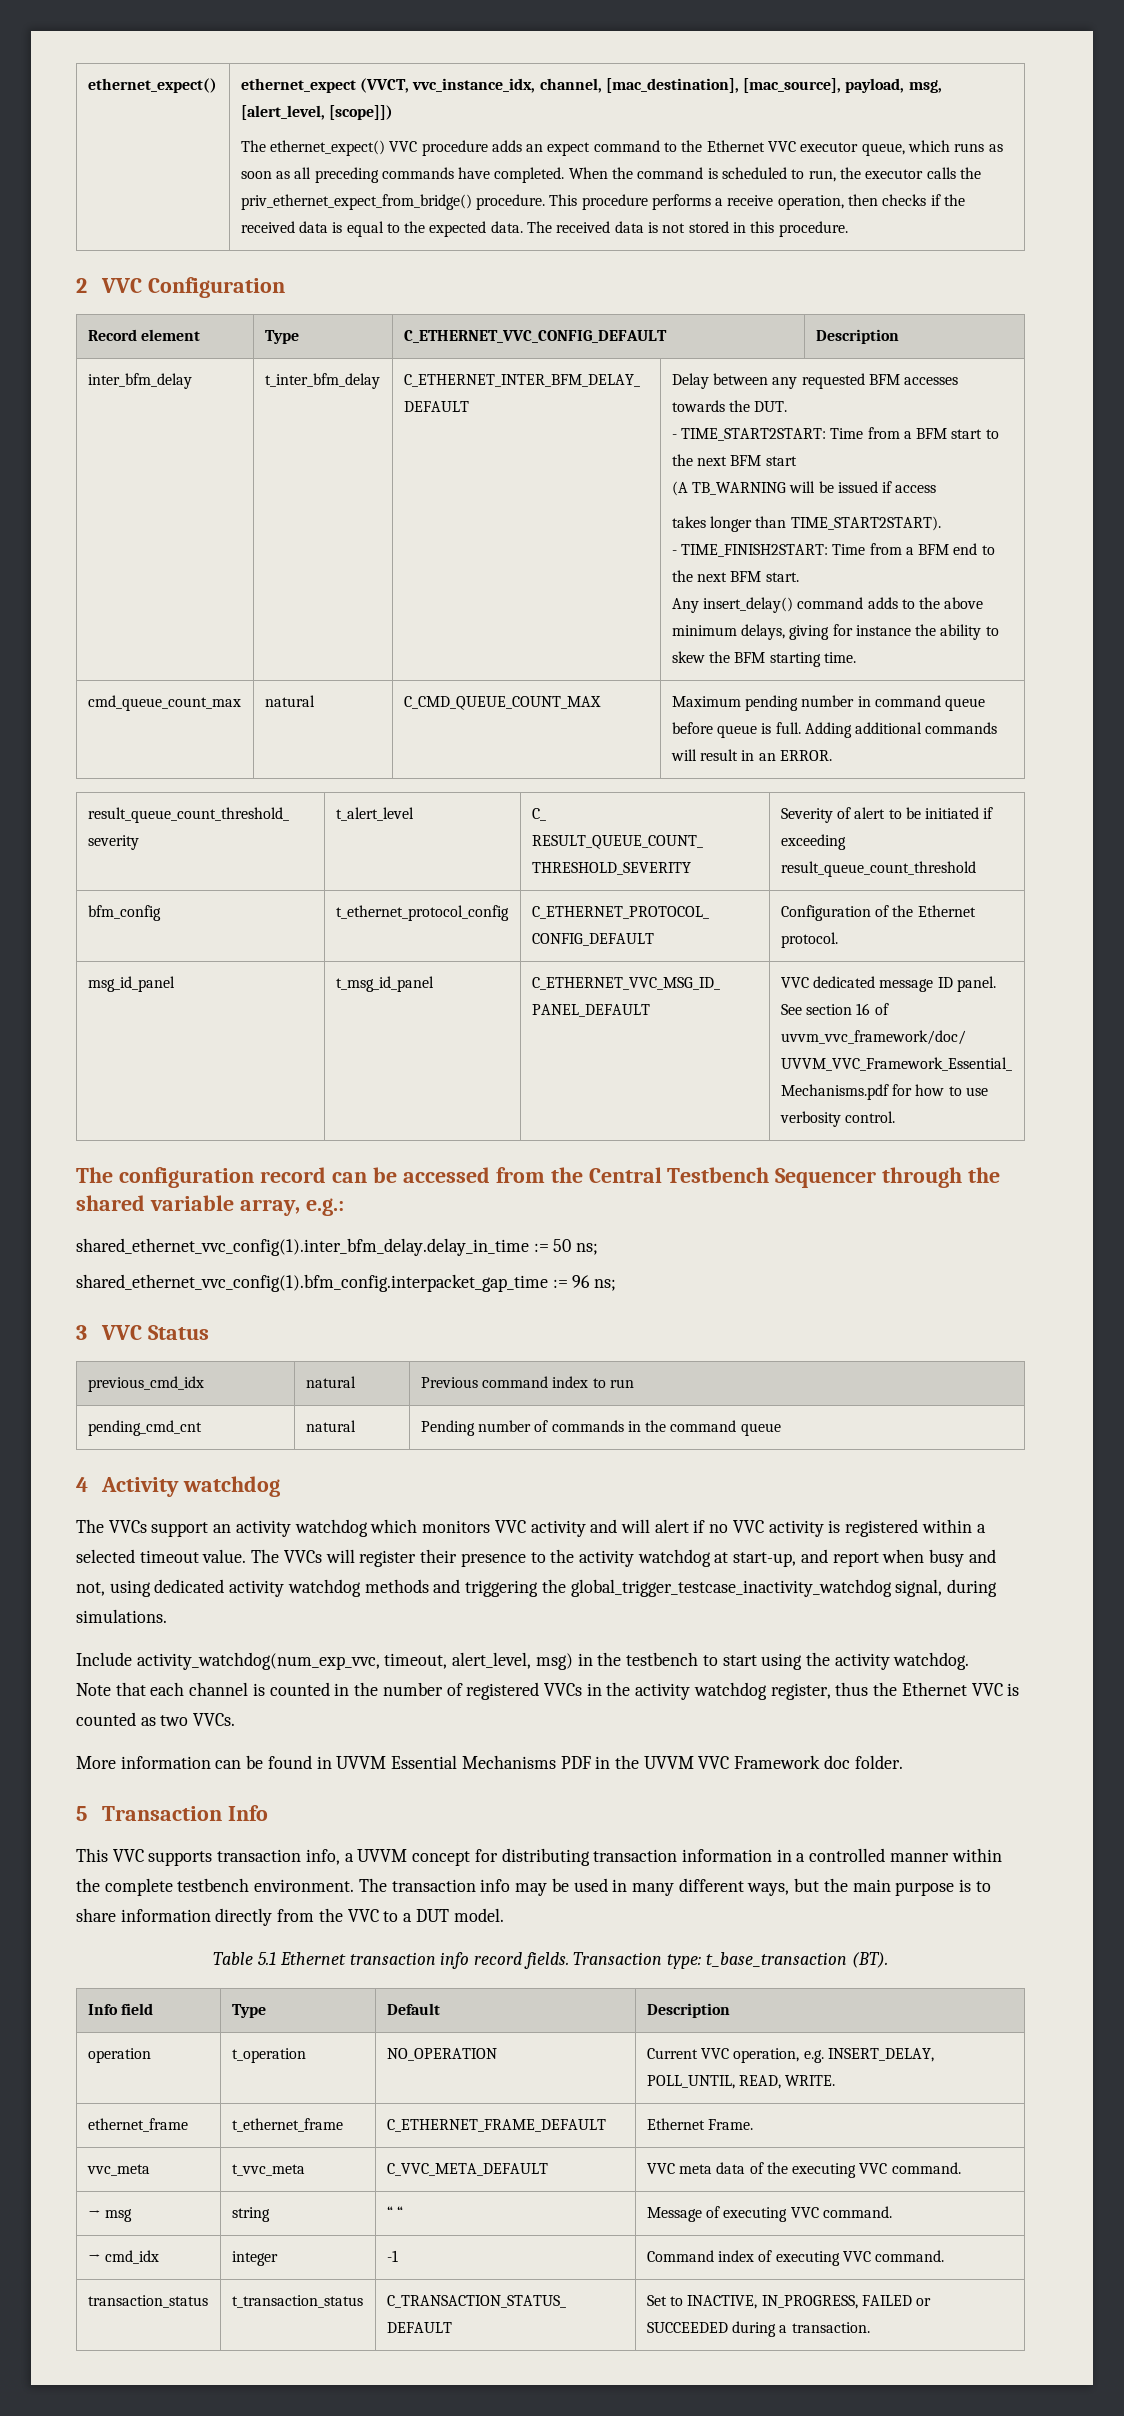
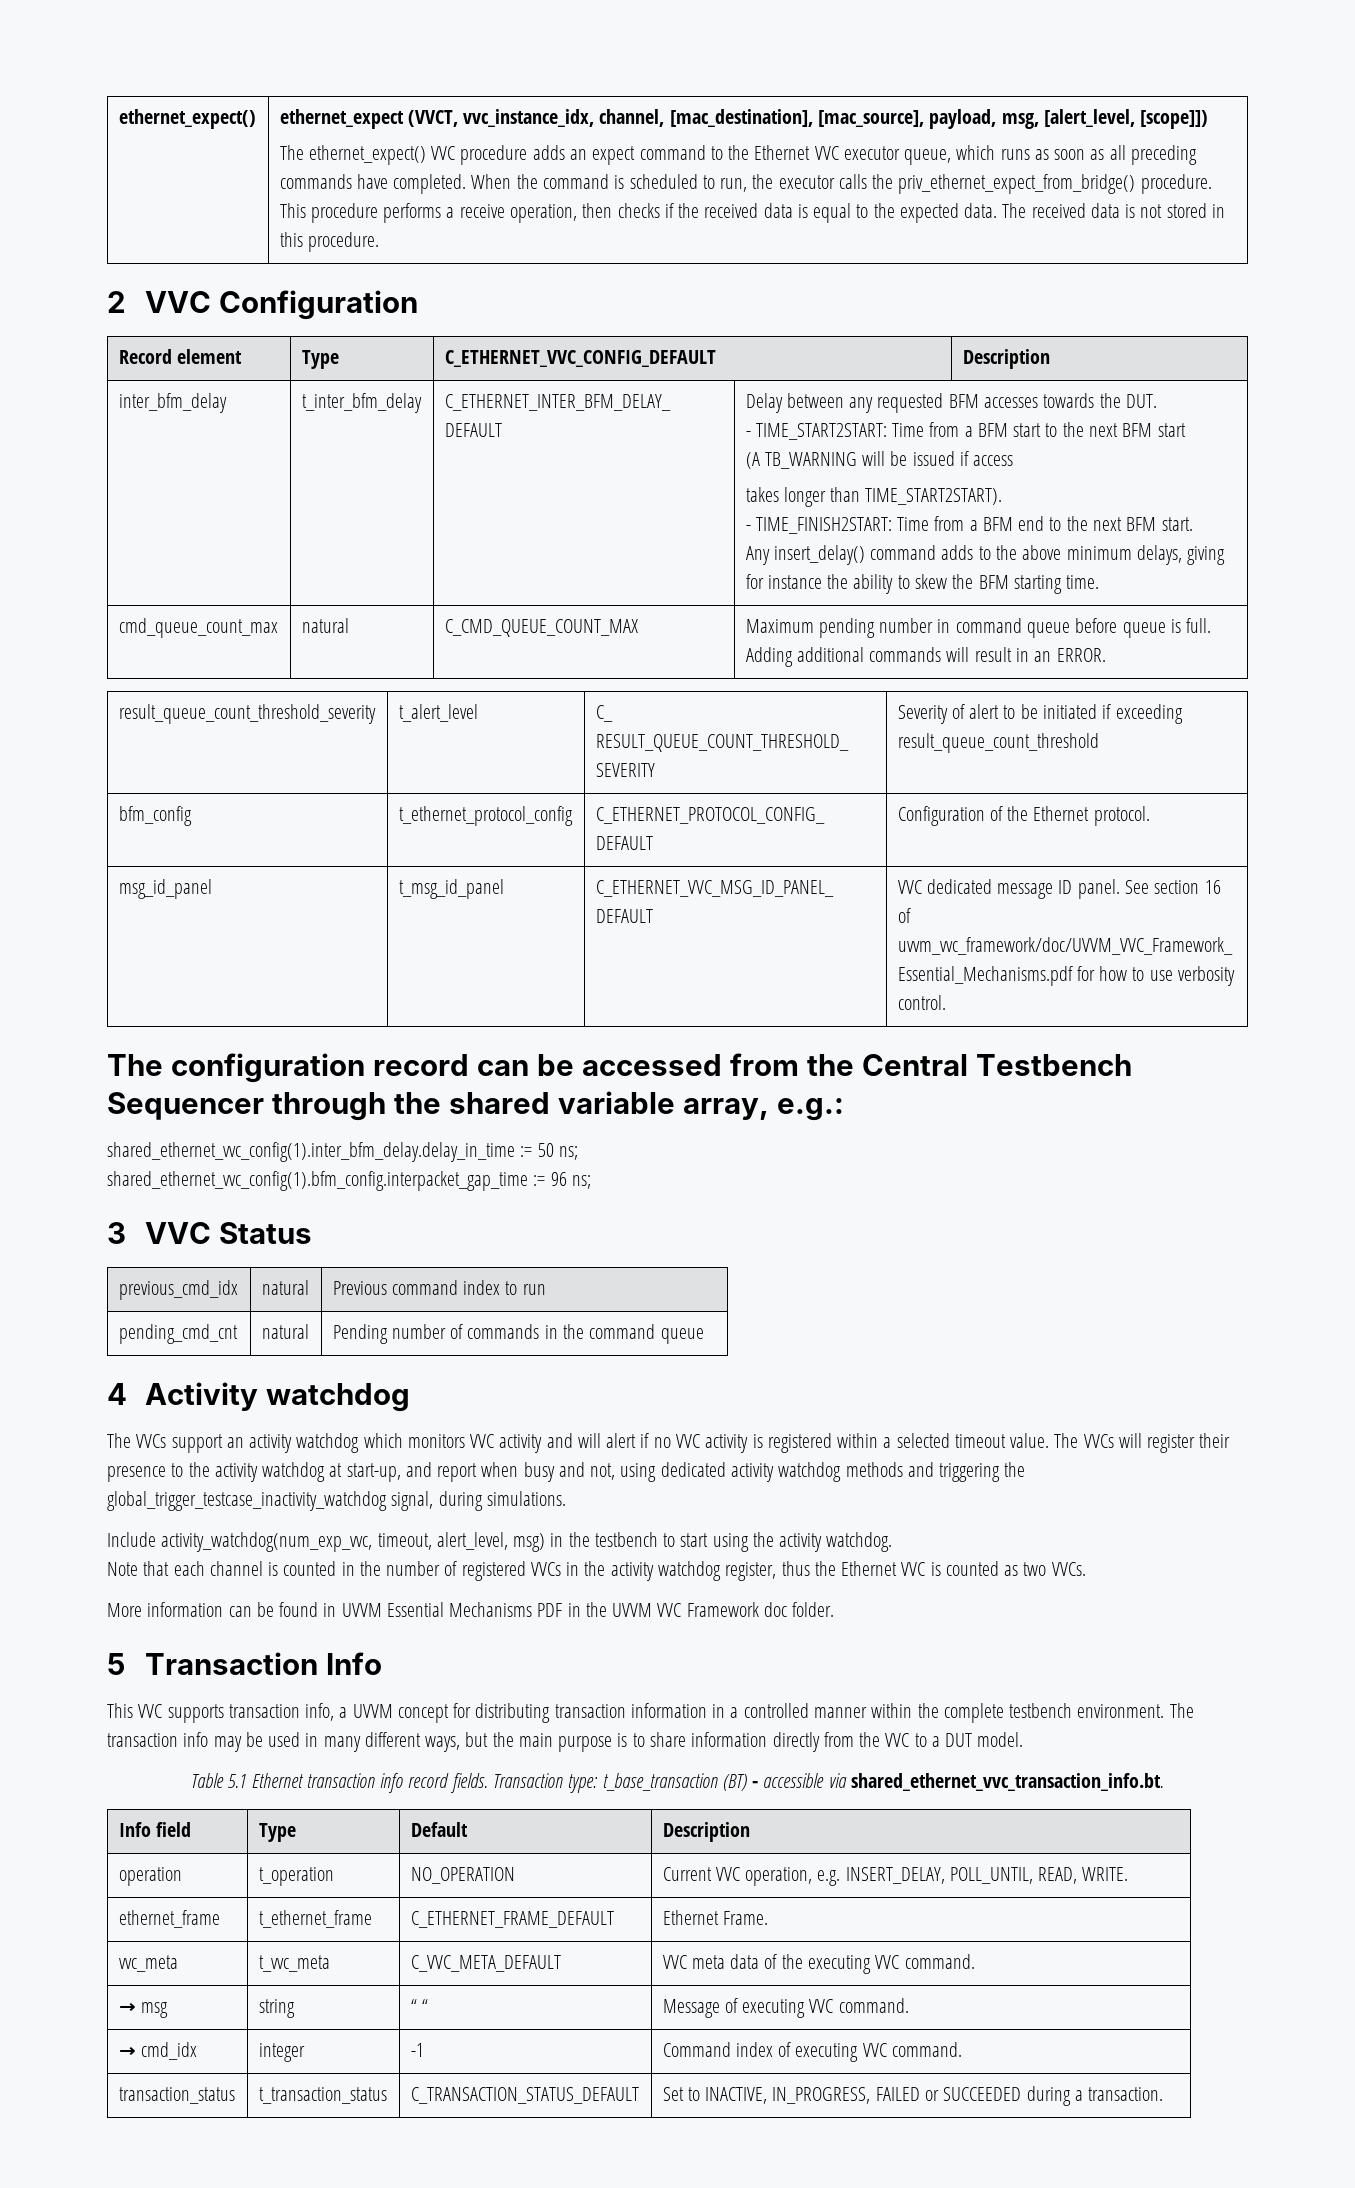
[851,1952,888,1968] (BT). -> [722,1773,1164,1791] (BT) - accessible via shared_ethernet_vvc_transaction_info.bt.

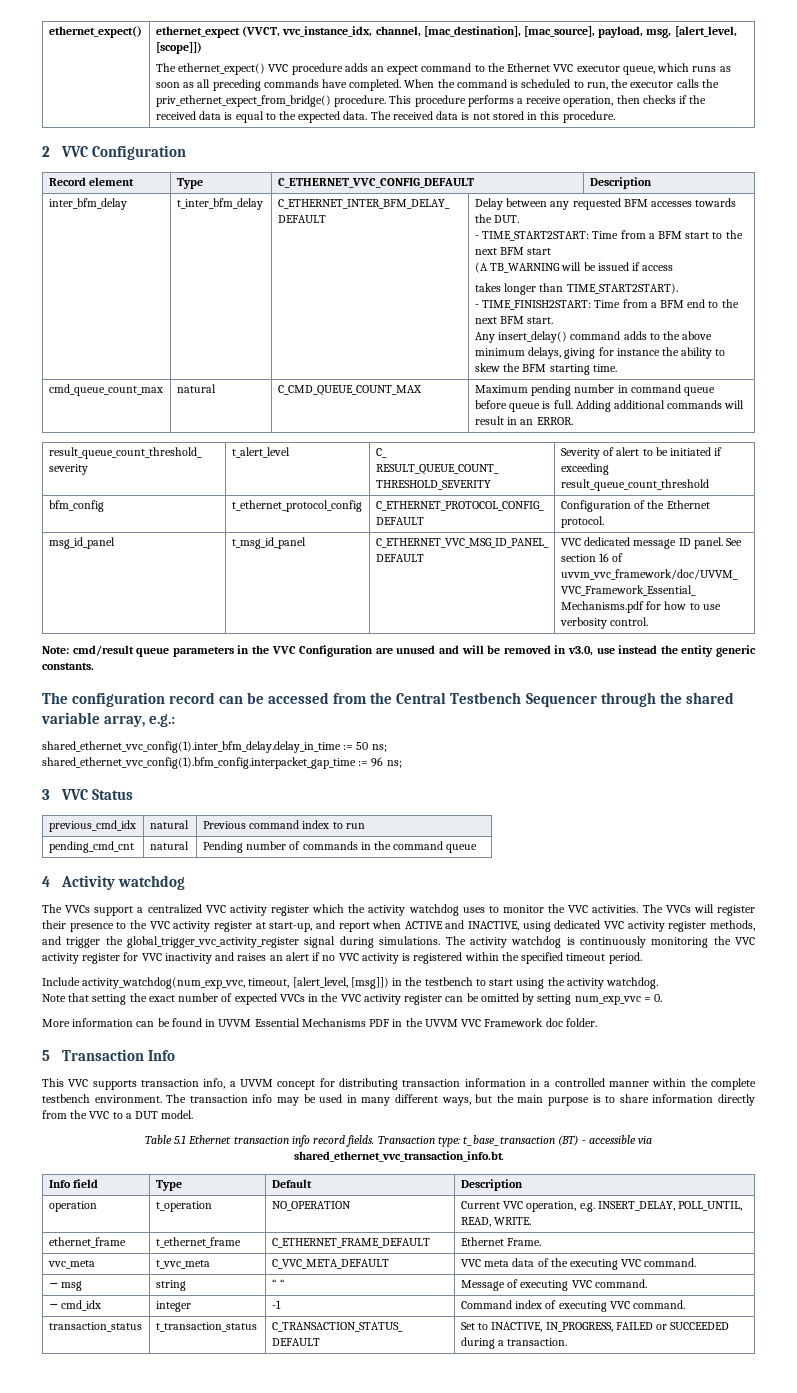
(946, 1002) none -> [42,645,757,657] [42,663,94,670] // Note: cmd/result queue parameters in the VVC Configuration are unused and will be removed in v3.0, use instead the entity generic constants.
[226,1433,601,1453] an activity watchdog which monitors VVC activity and will -> [137,904,755,916] [42,920,755,932] [42,936,755,948] [42,952,283,964] a centralized VVC activity register which the activity watchdog uses to monitor the VVC activities. The VVCs will register their presence to the VVC activity register at start-up, and report when ACTIVE and INACTIVE, using dedicated VVC activity register methods, and trigger the global_trigger_vvc_activity_register signal during simulations. The activity watchdog is continuously monitoring the VVC activity register for VVC inactivity and raises an
[883,1433,1231,1453] [107,1462,1026,1482] [107,1491,566,1511] a selected timeout value. The VVCs will register their presence to the activity watchdog at start-up, and report when busy and not, using dedicated activity watchdog methods and triggering the global_trigger_testcase_inactivity_watchdog signal, during simulations. -> [501,952,642,964] the specified timeout period.
[436,1532,546,1552] alert_level, msg) -> [292,977,389,989] [alert_level, [msg]])
[173,1561,526,1581] each channel is counted in the number of registered -> [92,993,277,1005] setting the exact number of expected
[610,1561,1086,1581] activity watchdog register, thus the Ethernet VVC is counted as two VVCs. -> [340,993,663,1005] VVC activity register can be omitted by setting num_exp_vvc = 0.

